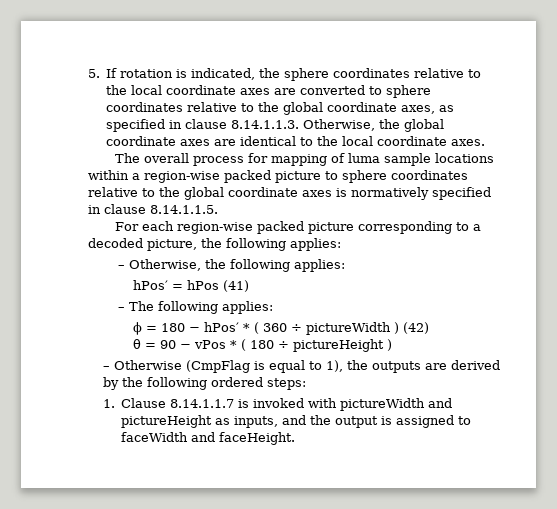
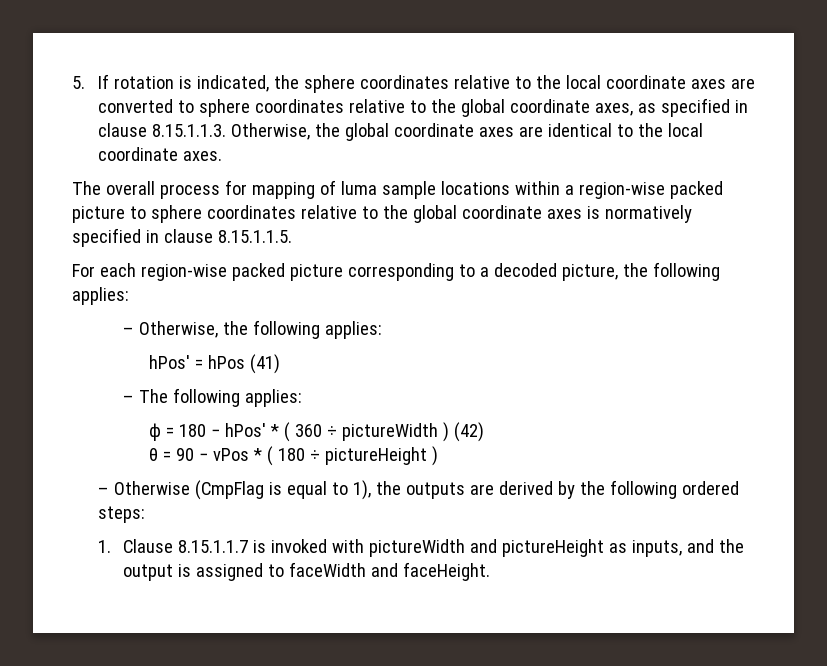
[231,120,300,129] 8.14.1.1.3. -> [151,124,226,137] 8.15.1.1.3.
[150,205,218,214] 8.14.1.1.5. -> [217,230,292,243] 8.15.1.1.5.
[170,399,235,408] 8.14.1.1.7 -> [178,540,249,553] 8.15.1.1.7

